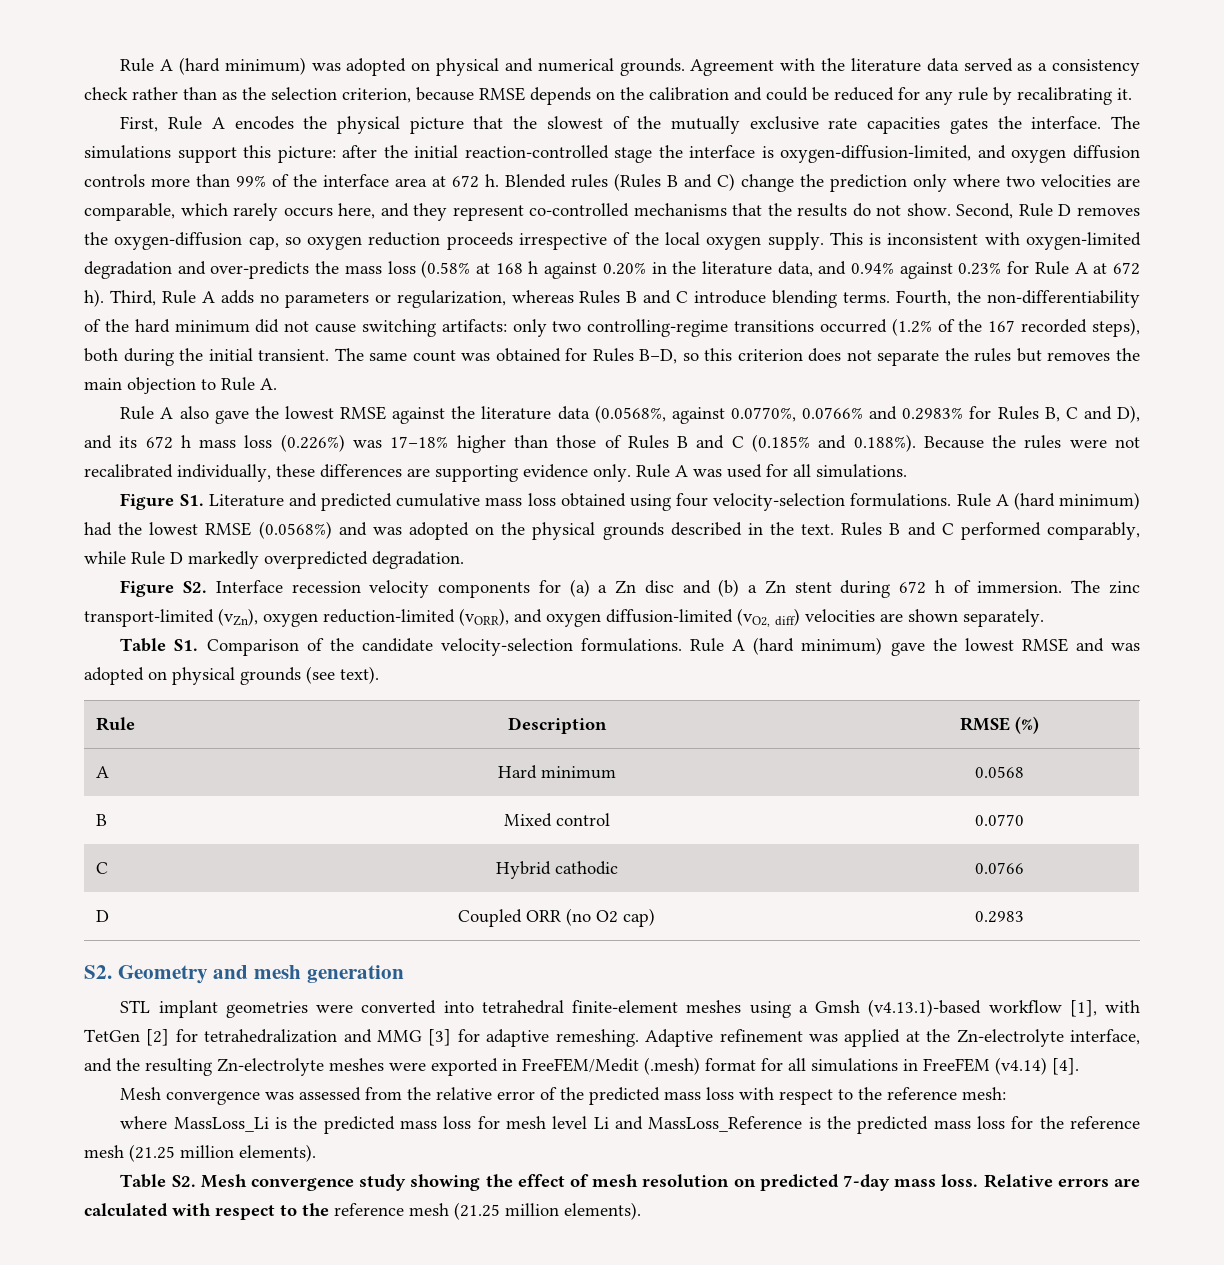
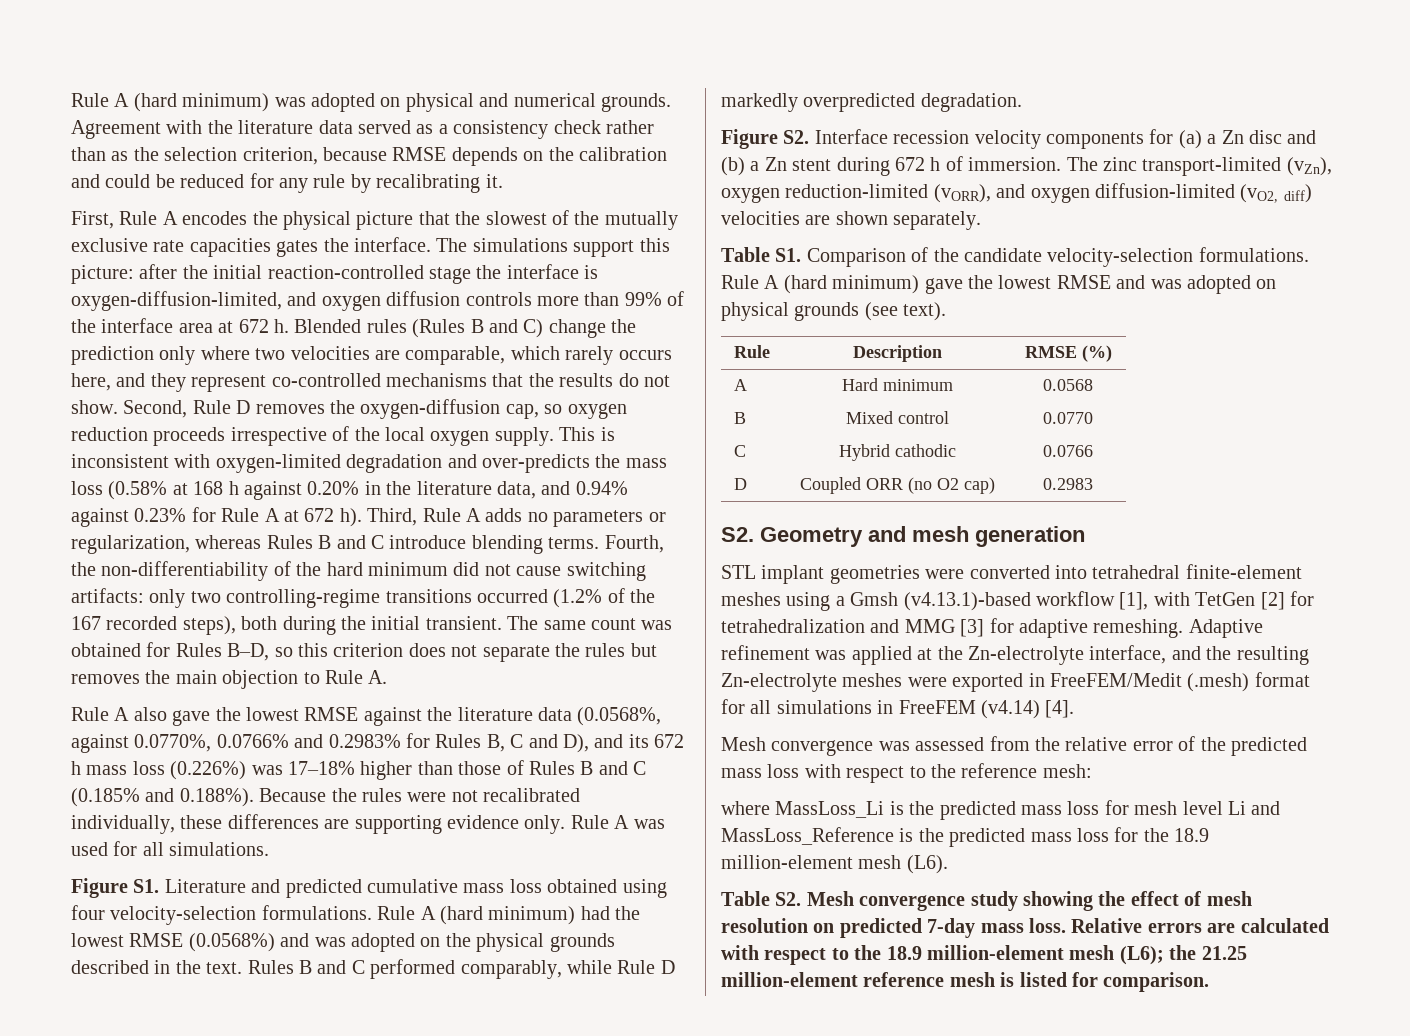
[1069,1116,1140,1129] [84,1144,316,1162] reference mesh (21.25 million elements). -> [1174,828,1210,842] [721,855,948,874] 18.9 million-element mesh (L6).
[334,1202,641,1220] reference mesh (21.25 million elements). -> [886,945,1247,965] [721,972,1210,992] 18.9 million-element mesh (L6); the 21.25 million-element reference mesh is listed for comparison.

